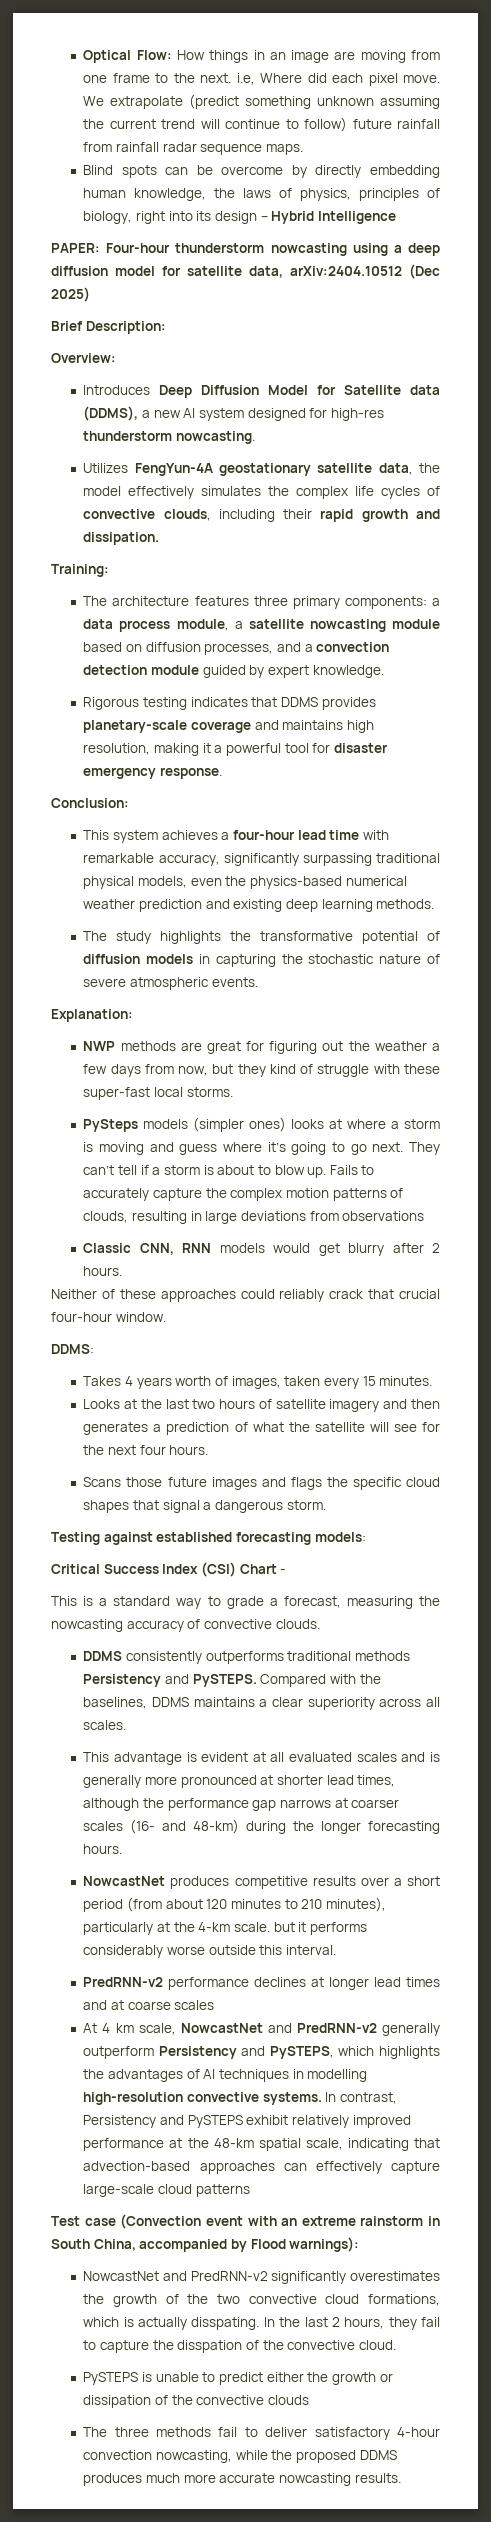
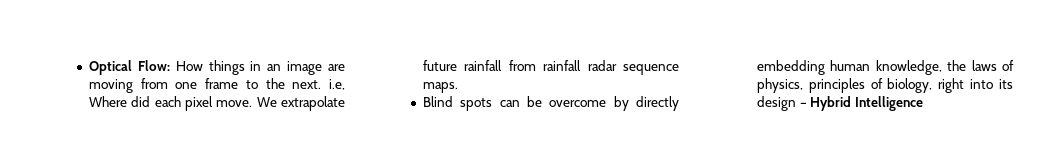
[189,94,440,109] [83,117,348,132] (predict something unknown assuming the current trend will continue to follow) -> (345, 103) none
[51,243,441,256] [51,264,440,279] [51,287,90,302] [51,321,166,334] [51,353,116,363] [83,385,441,398] [83,406,384,421] [83,431,255,444] [83,463,440,476] [83,486,440,499] [83,509,440,522] [83,532,160,545] [51,564,109,577] [83,596,440,609] [83,619,440,632] [83,642,390,655] [83,665,384,678] [83,697,376,710] [83,720,374,733] [83,743,388,756] [83,767,222,779] [51,798,129,808] [83,830,389,843] [83,853,440,866] [83,876,407,889] [83,899,435,912] [83,931,440,944] [83,954,441,967] [83,977,258,990] [51,1009,133,1022] [83,1041,440,1054] [83,1064,441,1077] [83,1087,233,1100] [83,1117,440,1132] [83,1142,440,1155] [83,1165,375,1178] [83,1188,404,1201] [83,1211,425,1224] [83,1243,440,1256] [83,1266,123,1276] [51,1289,440,1302] [51,1312,166,1322] [51,1344,94,1354] [83,1376,433,1389] [83,1399,441,1412] [83,1422,441,1435] [83,1445,209,1455] [83,1477,440,1490] [83,1500,326,1513] [51,1532,366,1545] [51,1562,287,1577] [51,1596,440,1609] [51,1619,320,1632] [83,1651,410,1664] [83,1674,381,1687] [83,1697,440,1710] [83,1720,127,1730] [83,1752,441,1765] [83,1775,396,1788] [83,1798,400,1811] [83,1819,440,1834] [83,1844,123,1854] [83,1876,440,1889] [83,1897,386,1912] [83,1922,367,1935] [83,1945,336,1958] [83,1977,441,1990] [83,2000,215,2010] [83,2023,441,2036] [83,2046,440,2059] [83,2069,368,2082] [83,2092,397,2105] [83,2115,411,2128] [83,2138,441,2151] [83,2161,440,2174] [83,2184,250,2197] [51,2214,440,2229] [51,2237,360,2252] [83,2271,440,2284] [83,2294,440,2307] [83,2317,440,2330] [83,2340,396,2353] [83,2372,393,2385] [83,2395,309,2408] [83,2427,440,2440] [83,2450,397,2463] [83,2473,401,2486] // PAPER: Four-hour thunderstorm nowcasting using a deep diffusion model for satellite data, arXiv:2404.10512 (Dec 2025) // Brief Description: // Overview: // Introduces Deep Diffusion Model for Satellite data (DDMS), a new AI system designed for high-res thunderstorm nowcasting. // Utilizes FengYun-4A geostationary satellite data, the model effectively simulates the complex life cycles of convective clouds, including their rapid growth and dissipation. // Training: // The architecture features three primary components: a data process module, a satellite nowcasting module based on diffusion processes, and a convection detection module guided by expert knowledge. // Rigorous testing indicates that DDMS provides planetary-scale coverage and maintains high resolution, making it a powerful tool for disaster emergency response. // Conclusion: // This system achieves a four-hour lead time with remarkable accuracy, significantly surpassing traditional physical models, even the physics-based numerical weather prediction and existing deep learning methods. // The study highlights the transformative potential of diffusion models in capturing the stochastic nature of severe atmospheric events. // Explanation: // NWP methods are great for figuring out the weather a few days from now, but they kind of struggle with these super-fast local storms. // PySteps models (simpler ones) looks at where a storm is moving and guess where it’s going to go next. They can’t tell if a storm is about to blow up. Fails to accurately capture the complex motion patterns of clouds, resulting in large deviations from observations // Classic CNN, RNN models would get blurry after 2 hours. // Neither of these approaches could reliably crack that crucial four-hour window. // DDMS: // Takes 4 years worth of images, taken every 15 minutes. // Looks at the last two hours of satellite imagery and then generates a prediction of what the satellite will see for the next four hours. // Scans those future images and flags the specific cloud shapes that signal a dangerous storm. // Testing against established forecasting models: // Critical Success Index (CSI) Chart - // This is a standard way to grade a forecast, measuring the nowcasting accuracy of convective clouds. // DDMS consistently outperforms traditional methods Persistency and PySTEPS. Compared with the baselines, DDMS maintains a clear superiority across all scales. // This advantage is evident at all evaluated scales and is generally more pronounced at shorter lead times, although the performance gap narrows at coarser scales (16- and 48-km) during the longer forecasting hours. // NowcastNet produces competitive results over a short period (from about 120 minutes to 210 minutes), particularly at the 4-km scale. but it performs considerably worse outside this interval. // PredRNN-v2 performance declines at longer lead times and at coarse scales // At 4 km scale, NowcastNet and PredRNN-v2 generally outperform Persistency and PySTEPS, which highlights the advantages of AI techniques in modelling high-resolution convective systems. In contrast, Persistency and PySTEPS exhibit relatively improved performance at the 48-km spatial scale, indicating that advection-based approaches can effectively capture large-scale cloud patterns // Test case (Convection event with an extreme rainstorm in South China, accompanied by Flood warnings): // NowcastNet and PredRNN-v2 significantly overestimates the growth of the two convective cloud formations, which is actually disspating. In the last 2 hours, they fail to capture the disspation of the convective cloud. // PySTEPS is unable to predict either the growth or dissipation of the convective clouds // The three methods fail to deliver satisfactory 4-hour convection nowcasting, while the proposed DDMS produces much more accurate nowcasting results. -> (923, 103) none

